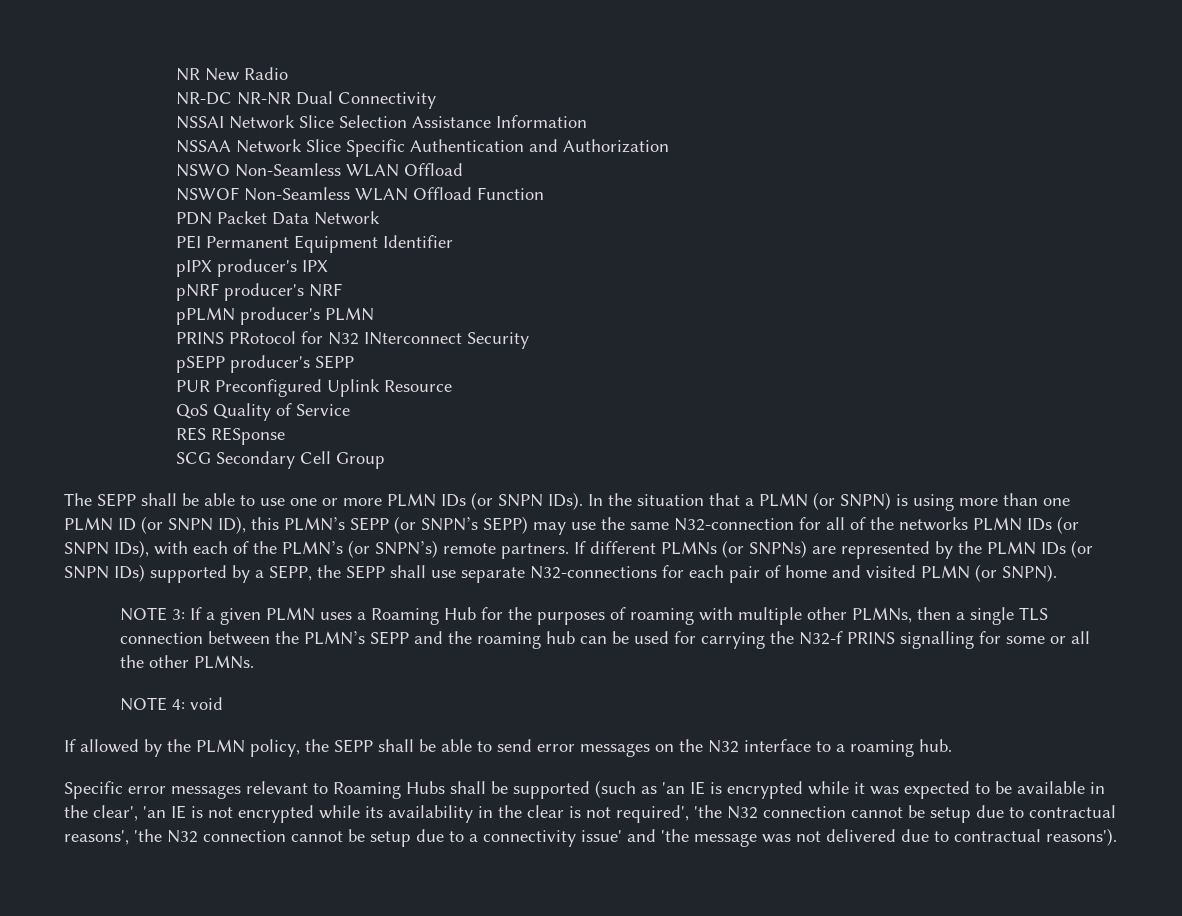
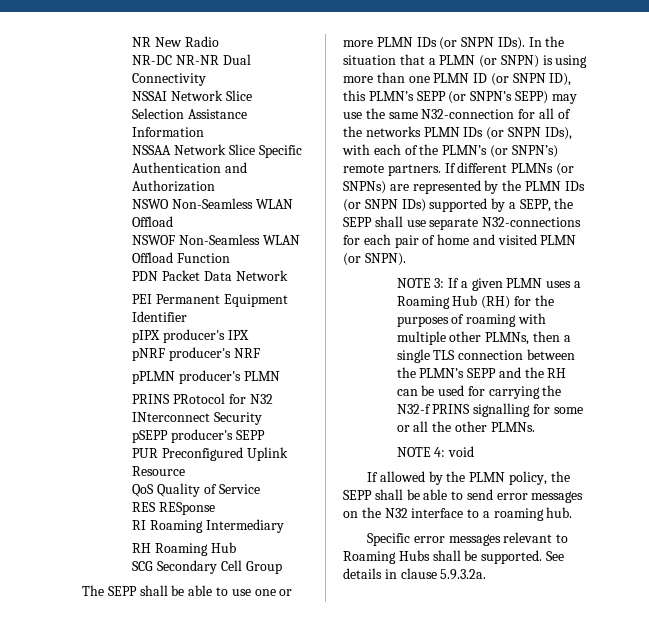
(286, 436) none -> [132,519,284,533] [132,542,236,556] // RI Roaming Intermediary // RH Roaming Hub
(477, 613) none -> [481,296,511,309] (RH)
[477,631,576,649] roaming hub -> [547,368,567,378] RH
[513,780,1105,799] [64,805,1116,823] [64,828,1117,847] supported (such as 'an IE is encrypted while it was expected to be available in the clear', 'an IE is not encrypted while its availability in the clear is not required', 'the N32 connection cannot be setup due to contractual reasons', 'the N32 connection cannot be setup due to a connectivity issue' and 'the message was not delivered due to contractual reasons'). -> [481,550,564,564] [343,568,487,580] supported. See details in clause 5.9.3.2a.

